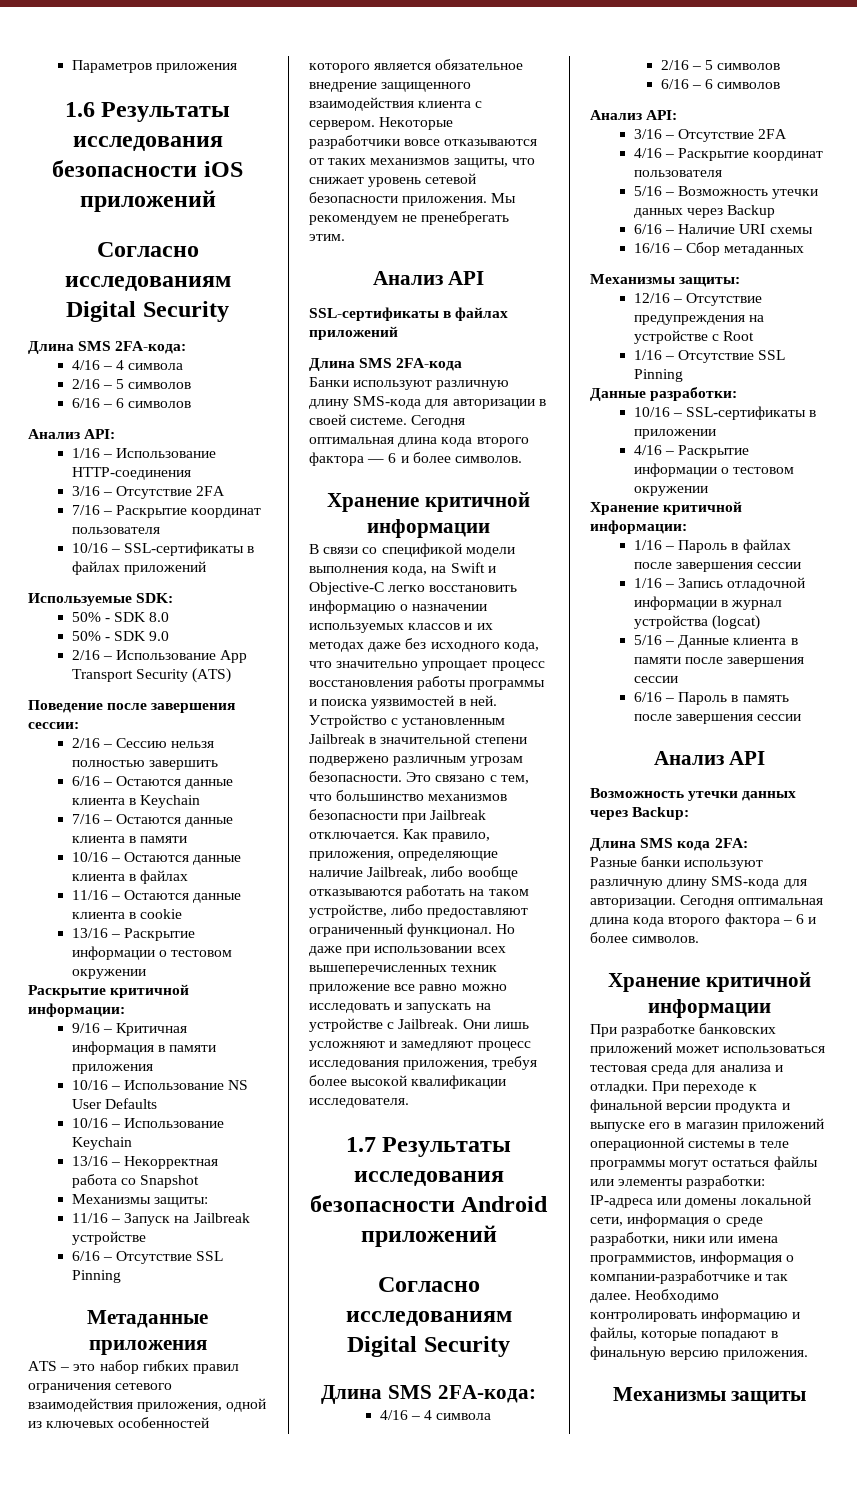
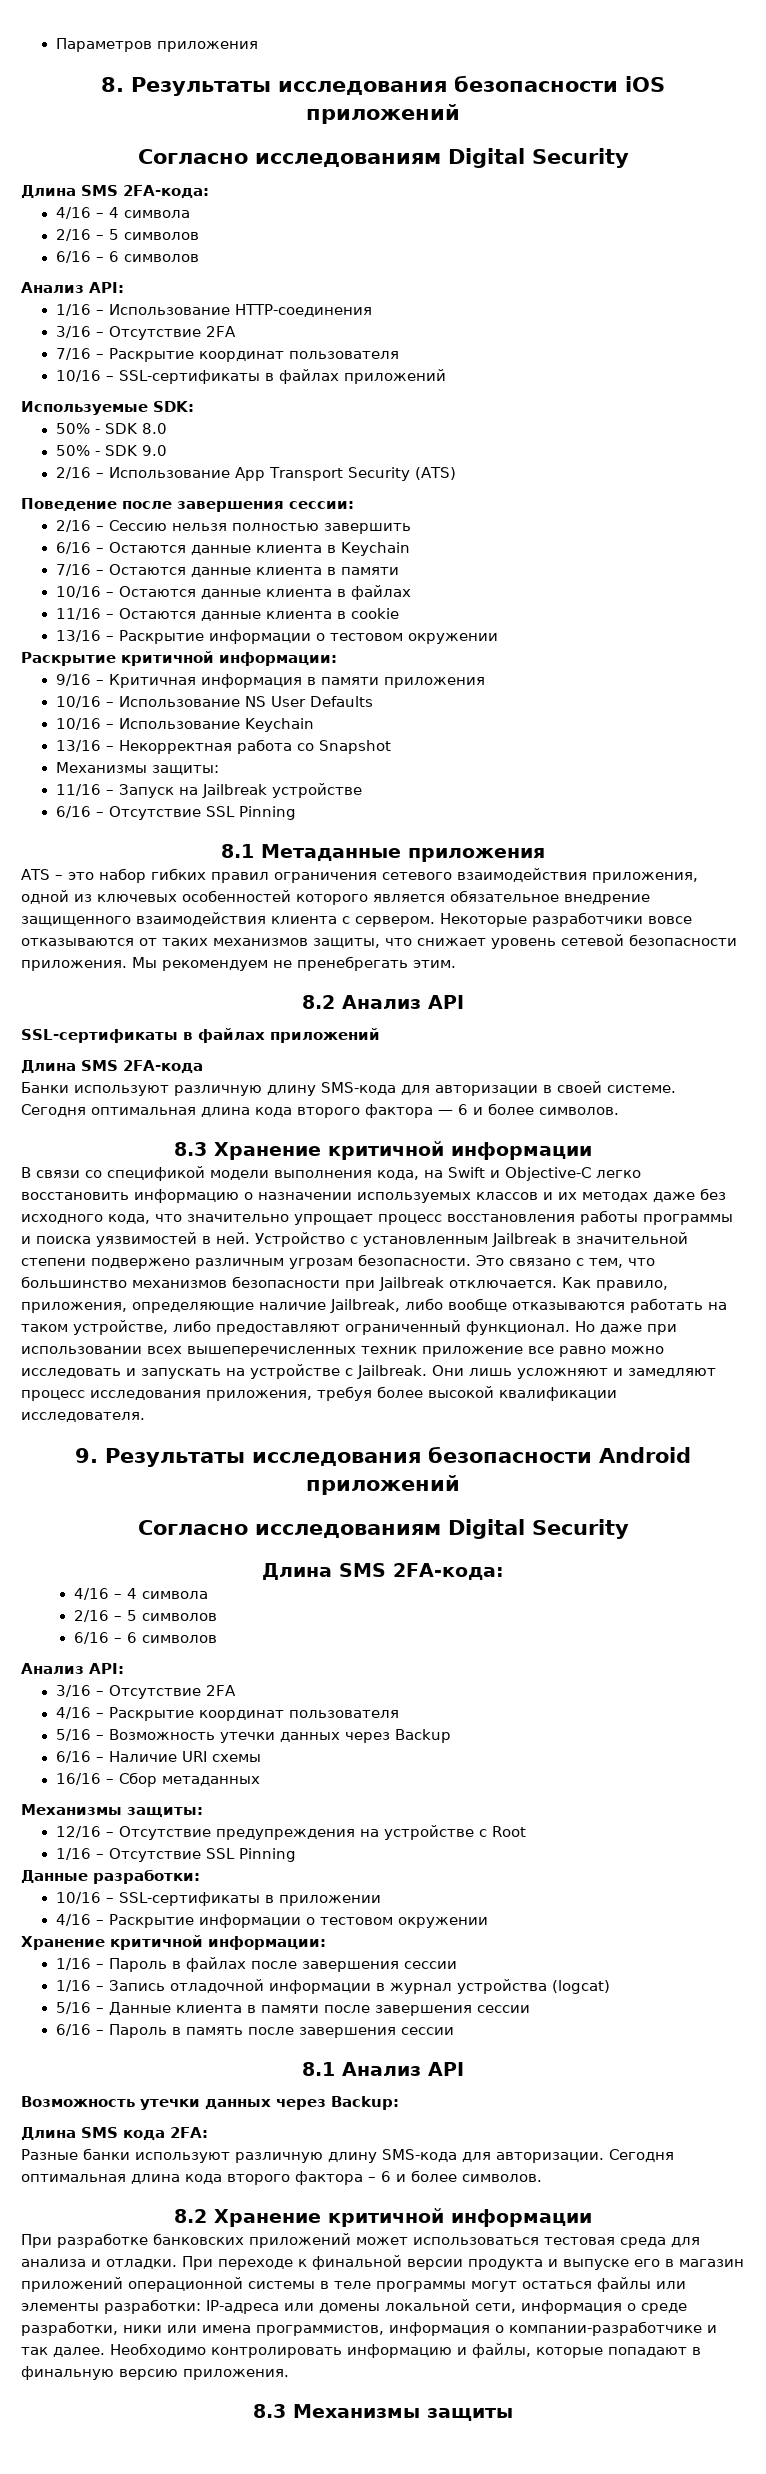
[64,102,95,117] 1.6 -> [101,77,124,92] 8.
(121, 1276) none -> [221,844,254,858] 8.1
(345, 237) none -> [302,995,335,1009] 8.2
(522, 459) none -> [174,1142,207,1156] 8.3
[345,1137,376,1152] 1.7 -> [75,1448,98,1463] 9.
(802, 717) none -> [302,2062,335,2076] 8.1
(700, 939) none -> [174,2209,207,2223] 8.2
(809, 1355) none -> [253,2404,286,2418] 8.3

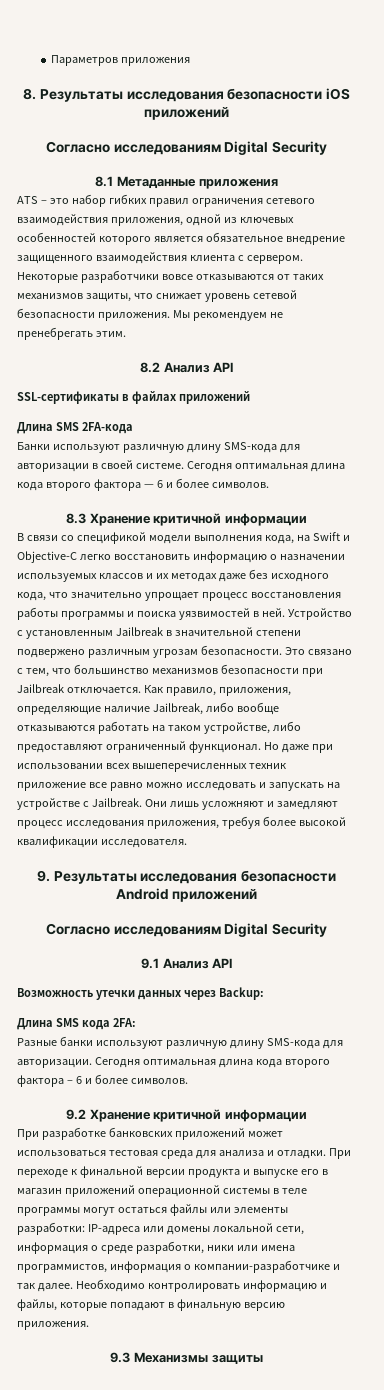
[21,185,209,198] [55,207,190,219] [55,229,199,241] [55,251,199,263] [21,282,124,293] [55,304,372,317] [55,326,236,340] [55,348,399,362] [55,369,446,384] [21,401,194,415] [55,423,167,434] [55,445,167,456] [55,467,456,481] [21,498,354,512] [55,520,411,534] [55,542,410,556] [55,564,399,577] [55,585,411,600] [55,608,399,621] [55,630,498,644] [21,651,337,666] [55,674,485,688] [55,696,373,708] [55,718,314,732] [55,739,391,754] [55,762,219,775] [55,783,362,798] [55,806,296,820] // Длина SMS 2FA-кода: // 4/16 – 4 символа // 2/16 – 5 символов // 6/16 – 6 символов // Анализ API: // 1/16 – Использование HTTP-соединения // 3/16 – Отсутствие 2FA // 7/16 – Раскрытие координат пользователя // 10/16 – SSL-сертификаты в файлах приложений // Используемые SDK: // 50% - SDK 8.0 // 50% - SDK 9.0 // 2/16 – Использование App Transport Security (ATS) // Поведение после завершения сессии: // 2/16 – Сессию нельзя полностью завершить // 6/16 – Остаются данные клиента в Keychain // 7/16 – Остаются данные клиента в памяти // 10/16 – Остаются данные клиента в файлах // 11/16 – Остаются данные клиента в cookie // 13/16 – Раскрытие информации о тестовом окружении // Раскрытие критичной информации: // 9/16 – Критичная информация в памяти приложения // 10/16 – Использование NS User Defaults // 10/16 – Использование Keychain // 13/16 – Некорректная работа со Snapshot // Механизмы защиты: // 11/16 – Запуск на Jailbreak устройстве // 6/16 – Отсутствие SSL Pinning -> (328, 148) none
[262,1563,505,1580] [73,1588,208,1600] [73,1610,217,1622] [73,1632,217,1644] [21,1663,124,1674] [55,1685,236,1699] [55,1707,399,1721] [55,1729,451,1743] [55,1751,261,1763] [55,1772,260,1787] [21,1804,203,1817] [55,1825,526,1840] [55,1848,296,1862] [21,1869,200,1884] [55,1892,381,1906] [55,1914,488,1928] [21,1935,326,1950] [55,1957,457,1972] [55,1979,610,1994] [55,2002,530,2016] [55,2024,454,2038] [302,2062,335,2076] Длина SMS 2FA-кода: // 4/16 – 4 символа // 2/16 – 5 символов // 6/16 – 6 символов // Анализ API: // 3/16 – Отсутствие 2FA // 4/16 – Раскрытие координат пользователя // 5/16 – Возможность утечки данных через Backup // 6/16 – Наличие URI схемы // 16/16 – Сбор метаданных // Механизмы защиты: // 12/16 – Отсутствие предупреждения на устройстве с Root // 1/16 – Отсутствие SSL Pinning // Данные разработки: // 10/16 – SSL-сертификаты в приложении // 4/16 – Раскрытие информации о тестовом окружении // Хранение критичной информации: // 1/16 – Пароль в файлах после завершения сессии // 1/16 – Запись отладочной информации в журнал устройства (logcat) // 5/16 – Данные клиента в памяти после завершения сессии // 6/16 – Пароль в память после завершения сессии // 8.1 -> [140,958,159,969] 9.1
[174,2209,207,2223] 8.2 -> [66,1109,87,1120] 9.2
[253,2404,286,2418] 8.3 -> [110,1352,131,1363] 9.3

